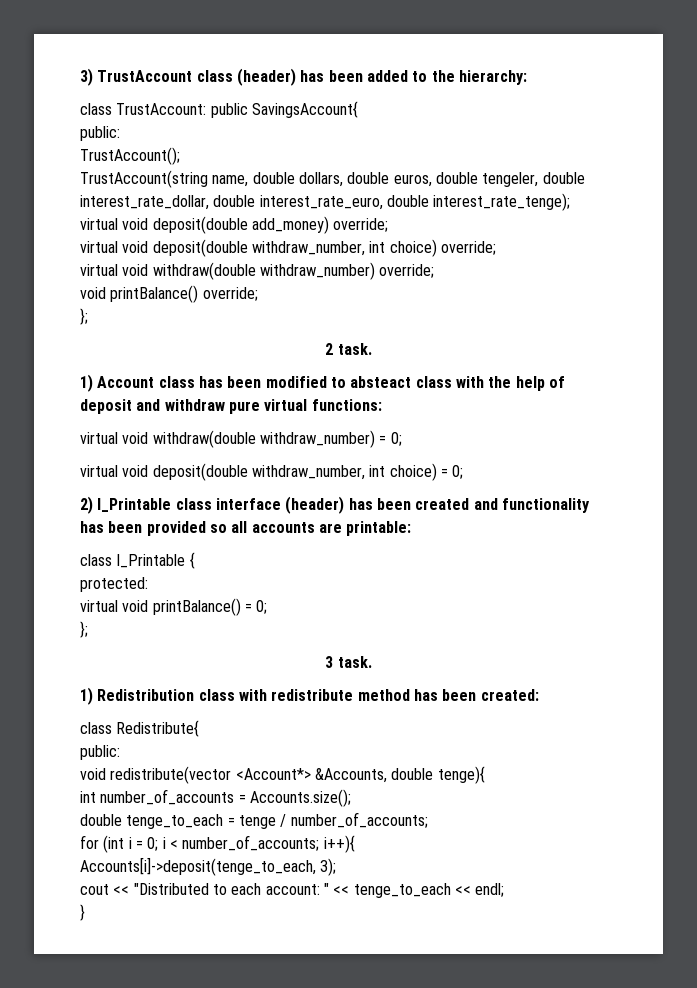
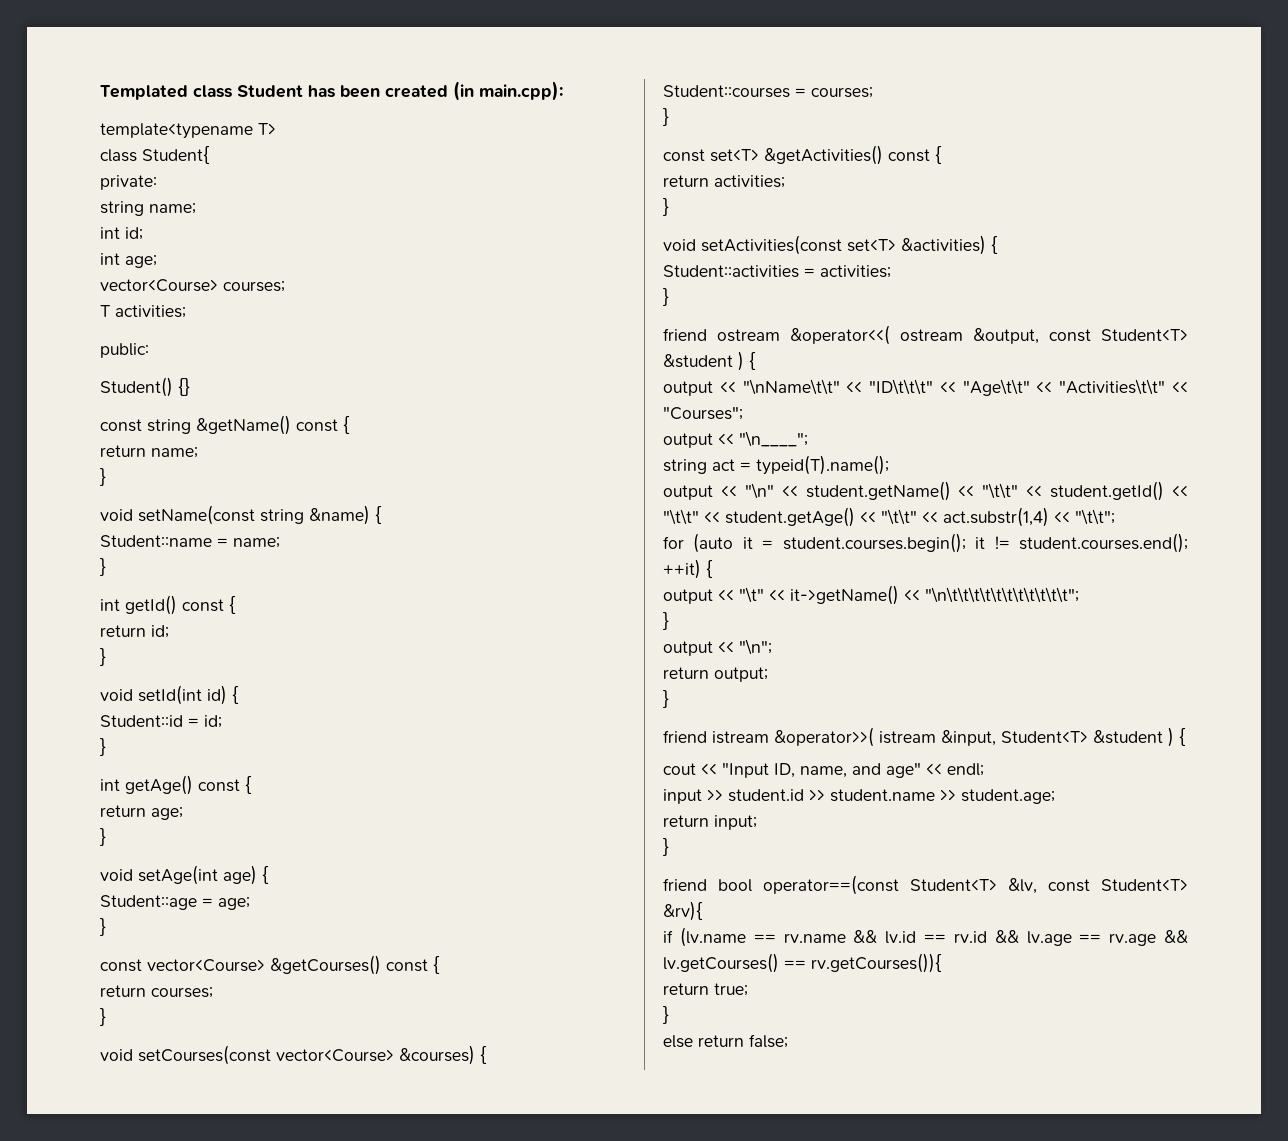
[80,68,527,86] [80,101,358,118] [80,126,120,141] [80,147,180,165] [80,170,585,188] [80,193,571,211] [80,216,389,234] [80,239,496,257] [80,262,435,280] [80,285,258,303] [80,308,88,325] [325,343,372,355] [80,374,565,392] [80,399,382,414] [80,430,402,448] [80,463,464,481] [80,496,590,514] [80,521,412,536] [80,552,195,569] [80,577,148,592] [80,598,268,616] [80,621,88,638] [325,656,372,668] [80,687,539,705] [80,720,200,737] [80,745,120,760] [80,766,485,784] [80,789,351,807] [80,812,428,829] [80,835,355,853] [80,857,337,876] [80,883,505,898] [80,904,85,921] 3) TrustAccount class (header) has been added to the hierarchy: // class TrustAccount: public SavingsAccount{ // public: // TrustAccount(); // TrustAccount(string name, double dollars, double euros, double tengeler, double interest_rate_dollar, double interest_rate_euro, double interest_rate_tenge); // virtual void deposit(double add_money) override; // virtual void deposit(double withdraw_number, int choice) override; // virtual void withdraw(double withdraw_number) override; // void printBalance() override; // }; // 2 task. // 1) Account class has been modified to absteact class with the help of deposit and withdraw pure virtual functions: // virtual void withdraw(double withdraw_number) = 0; // virtual void deposit(double withdraw_number, int choice) = 0; // 2) I_Printable class interface (header) has been created and functionality has been provided so all accounts are printable: // class I_Printable { // protected: // virtual void printBalance() = 0; // }; // 3 task. // 1) Redistribution class with redistribute method has been created: // class Redistribute{ // public: // void redistribute(vector <Account*> &Accounts, double tenge){ // int number_of_accounts = Accounts.size(); // double tenge_to_each = tenge / number_of_accounts; // for (int i = 0; i < number_of_accounts; i++){ // Accounts[i]->deposit(tenge_to_each, 3); // cout << "Distributed to each account: " << tenge_to_each << endl; // } -> [100,81,563,101] [100,123,276,139] [100,146,210,164] [100,175,157,190] [100,201,196,216] [100,227,143,240] [100,253,157,268] [100,279,285,292] [100,305,186,318] [100,343,149,358] [100,377,190,397] [100,415,350,435] [100,445,198,458] [100,468,106,486] [100,505,382,525] [100,535,280,548] [100,558,106,576] [100,595,236,615] [100,625,169,638] [100,648,106,666] [100,685,239,705] [100,715,222,728] [100,738,106,756] [100,775,252,795] [100,805,183,820] [100,828,106,846] [100,865,269,885] [100,895,250,910] [100,918,106,936] [100,955,440,975] [100,985,213,998] [100,1008,106,1026] [100,1045,487,1065] [663,85,873,98] [663,108,669,126] [663,145,942,165] [663,175,785,188] [663,198,669,216] [663,235,998,255] [663,265,891,278] [663,288,669,306] [663,325,1188,345] [663,351,756,371] [663,379,1188,396] [663,406,743,420] [663,431,808,448] [663,455,889,475] [663,481,1188,501] [663,507,1115,527] [663,533,1188,553] [663,559,713,579] [663,585,1079,605] [663,612,669,630] [663,639,772,656] [663,667,768,682] [663,690,669,708] [663,727,1186,747] [663,762,984,778] [663,789,1055,804] [663,815,757,830] [663,838,669,856] [663,875,1188,895] [663,901,703,921] [663,927,1188,947] [663,953,942,973] [663,983,748,996] [663,1006,669,1024] [663,1034,788,1048] Templated class Student has been created (in main.cpp): // template<typename T> // class Student{ // private: // string name; // int id; // int age; // vector<Course> courses; // T activities; // public: // Student() {} // const string &getName() const { // return name; // } // void setName(const string &name) { // Student::name = name; // } // int getId() const { // return id; // } // void setId(int id) { // Student::id = id; // } // int getAge() const { // return age; // } // void setAge(int age) { // Student::age = age; // } // const vector<Course> &getCourses() const { // return courses; // } // void setCourses(const vector<Course> &courses) { // Student::courses = courses; // } // const set<T> &getActivities() const { // return activities; // } // void setActivities(const set<T> &activities) { // Student::activities = activities; // } // friend ostream &operator<<( ostream &output, const Student<T> &student ) { // output << "\nName\t\t" << "ID\t\t\t" << "Age\t\t" << "Activities\t\t" << "Courses"; // output << "\n____"; // string act = typeid(T).name(); // output << "\n" << student.getName() << "\t\t" << student.getId() << "\t\t" << student.getAge() << "\t\t" << act.substr(1,4) << "\t\t"; // for (auto it = student.courses.begin(); it != student.courses.end(); ++it) { // output << "\t" << it->getName() << "\n\t\t\t\t\t\t\t\t\t\t\t"; // } // output << "\n"; // return output; // } // friend istream &operator>>( istream &input, Student<T> &student ) { // cout << "Input ID, name, and age" << endl; // input >> student.id >> student.name >> student.age; // return input; // } // friend bool operator==(const Student<T> &lv, const Student<T> &rv){ // if (lv.name == rv.name && lv.id == rv.id && lv.age == rv.age && lv.getCourses() == rv.getCourses()){ // return true; // } // else return false;

